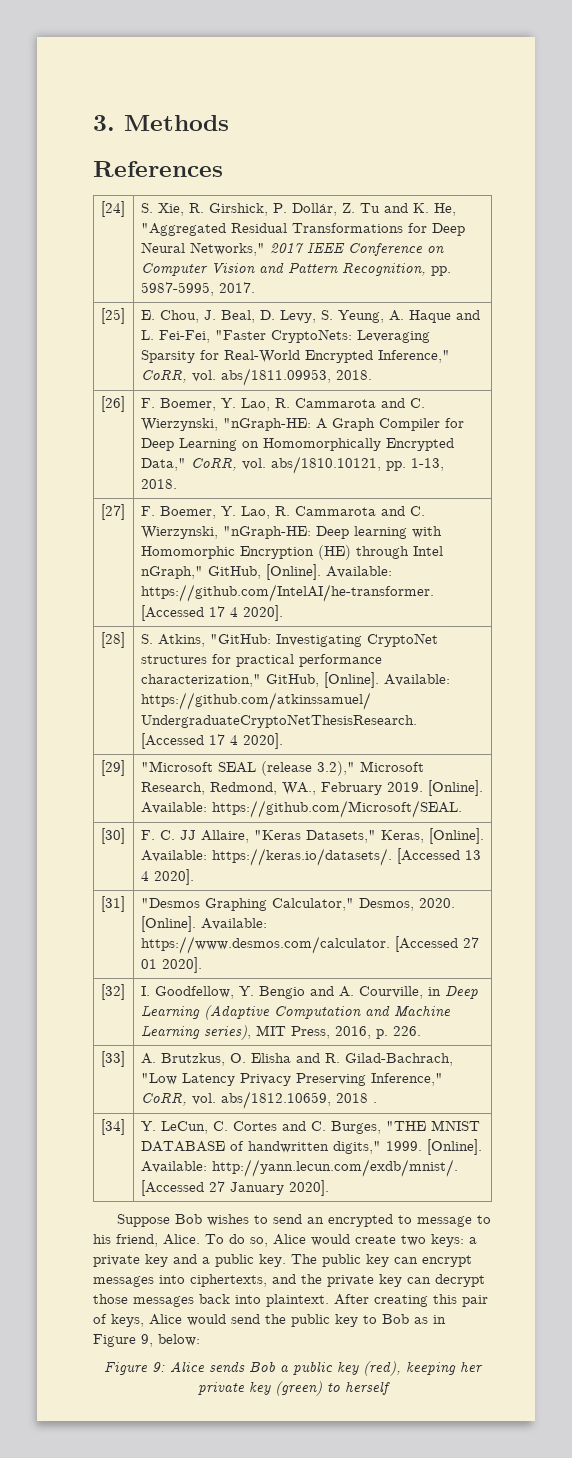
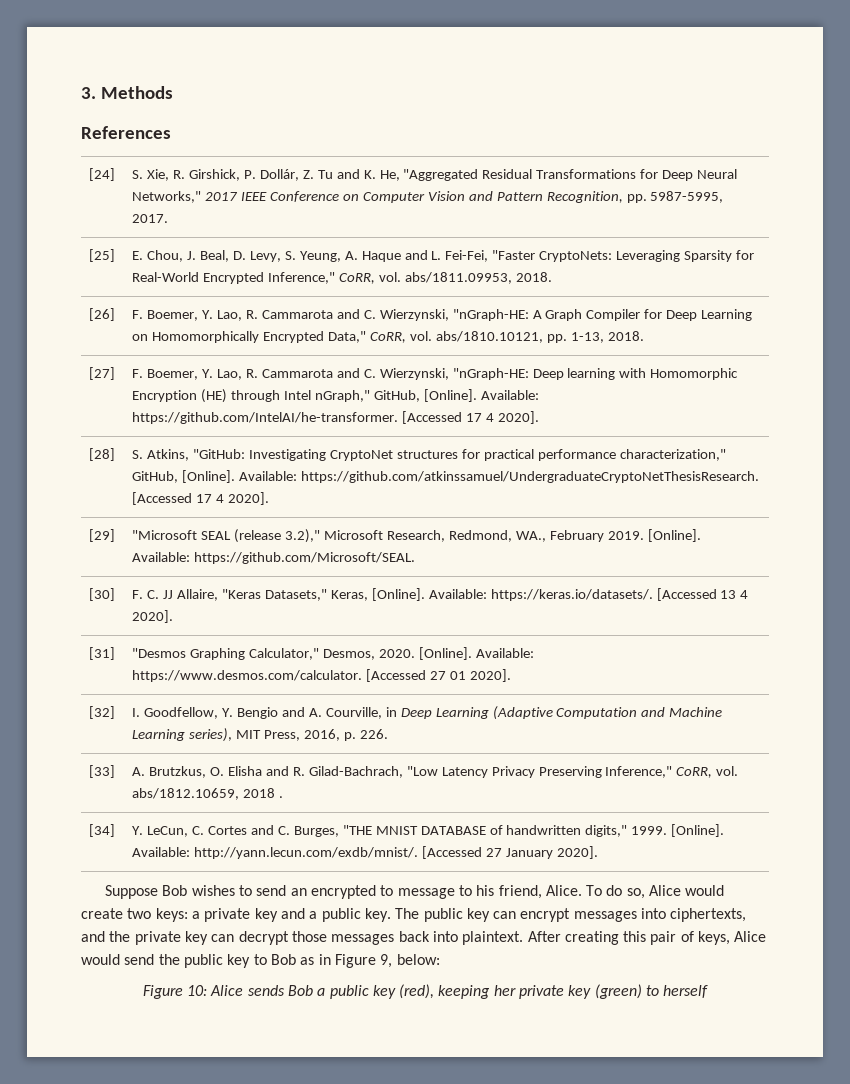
[152,1362,165,1372] 9: -> [186,985,207,996] 10:

